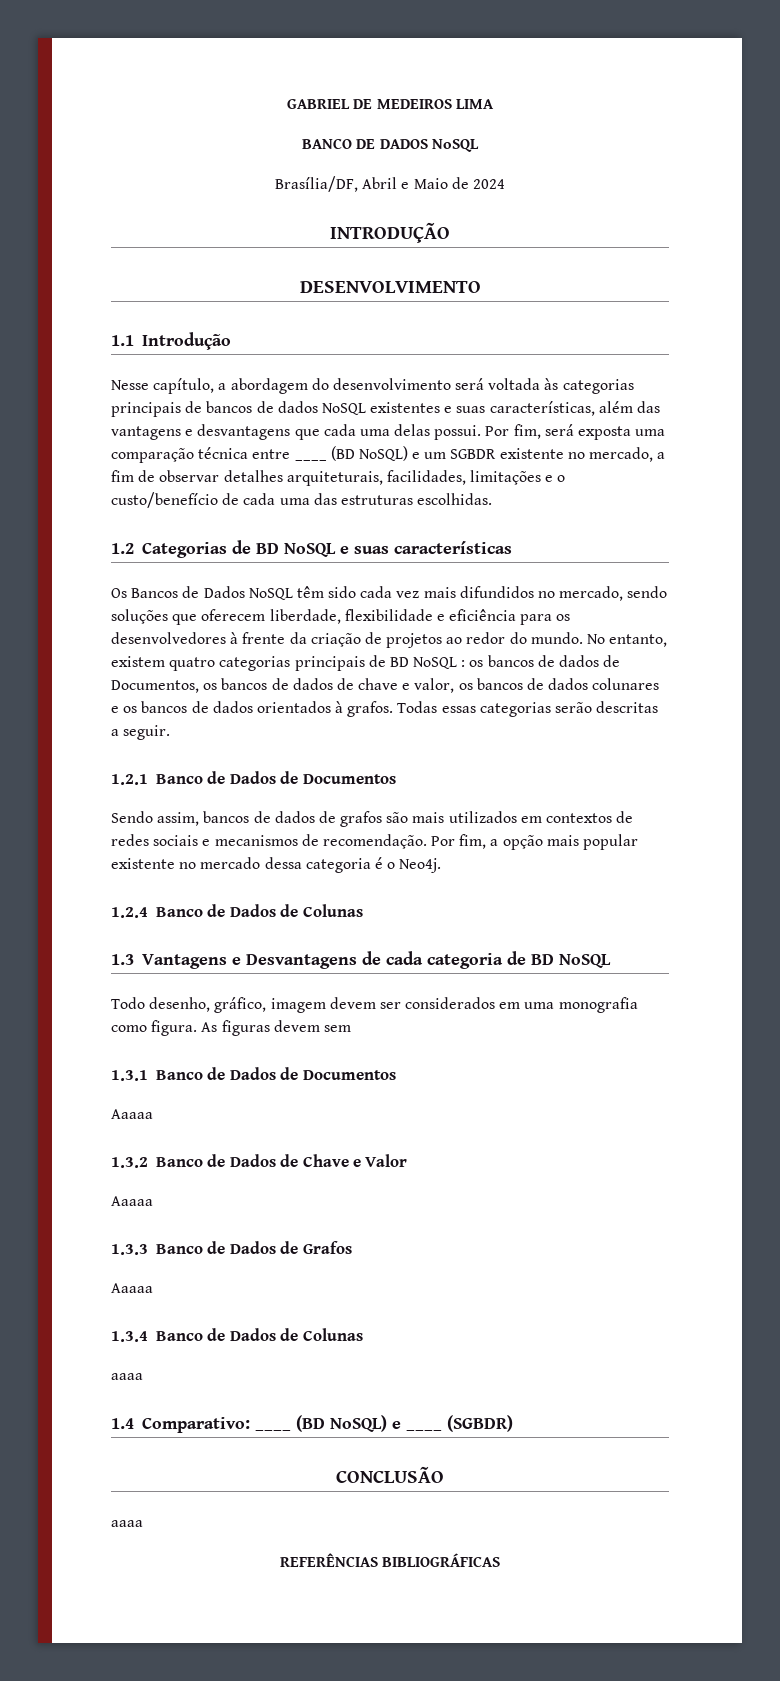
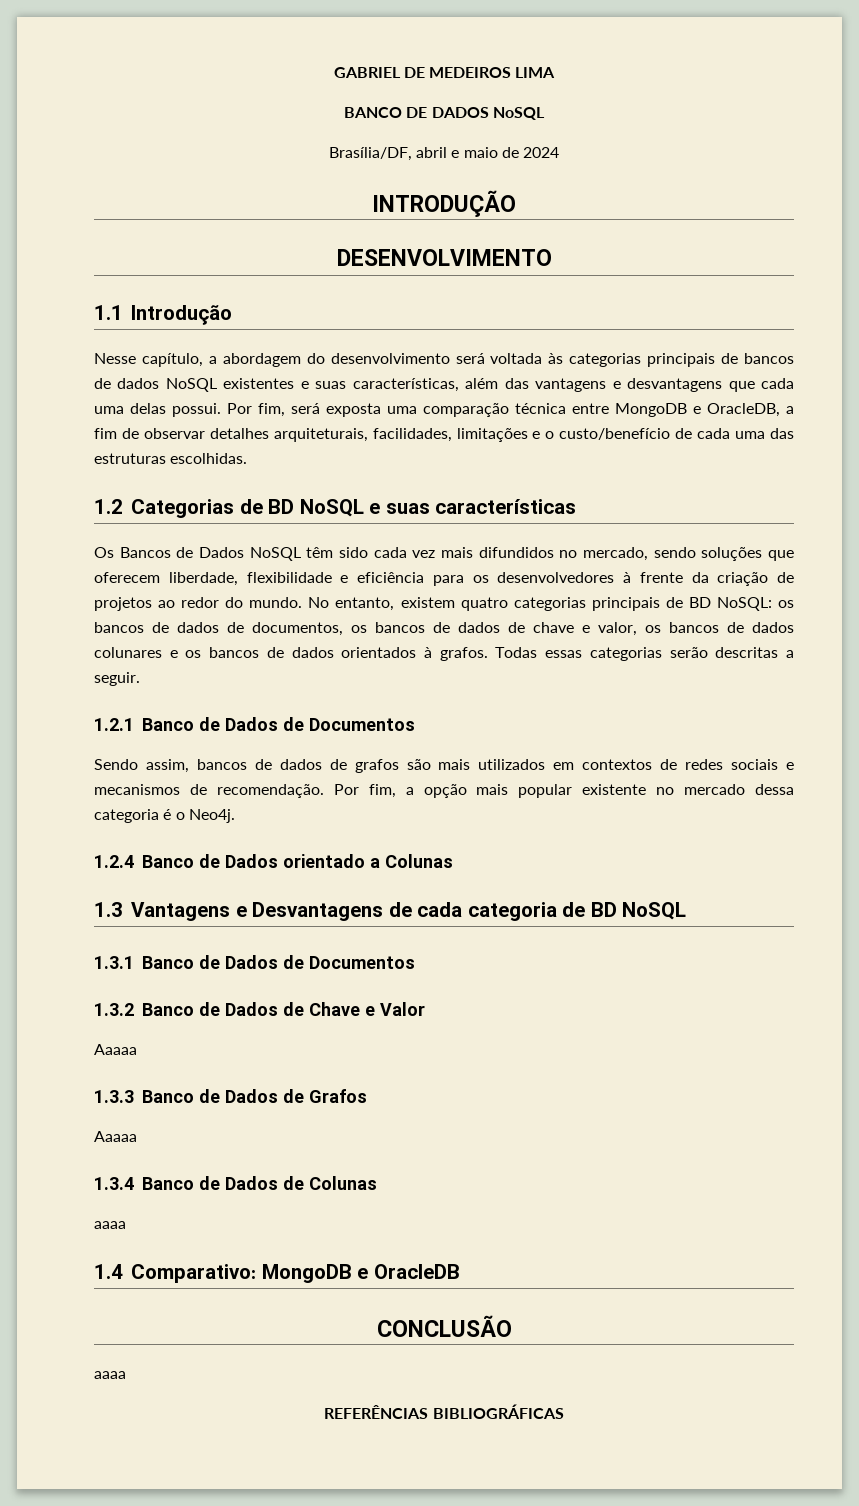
[362,177,448,189] Abril e Maio -> [416,147,498,158] abril e maio
[294,446,654,462] ____ (BD NoSQL) e um SGBDR existente no mercado, -> [615,403,780,417] MongoDB e OracleDB,
[413,655,621,669] [111,680,199,693] NoSQL : os bancos de dados de Documentos, -> [716,597,794,611] [94,622,343,636] NoSQL: os bancos de dados de documentos,
[280,904,299,917] de -> [283,854,380,868] orientado a
[111,997,638,1013] [111,1020,351,1036] // Todo desenho, gráfico, imagem devem ser considerados em uma monografia como figura. As figuras devem sem -> (687, 911) none
[111,1109,153,1119] // Aaaaa -> (415, 962) none
[254,1415,401,1432] [405,1415,513,1432] ____ (BD NoSQL) e ____ (SGBDR) -> [261,1264,460,1283] MongoDB e OracleDB

